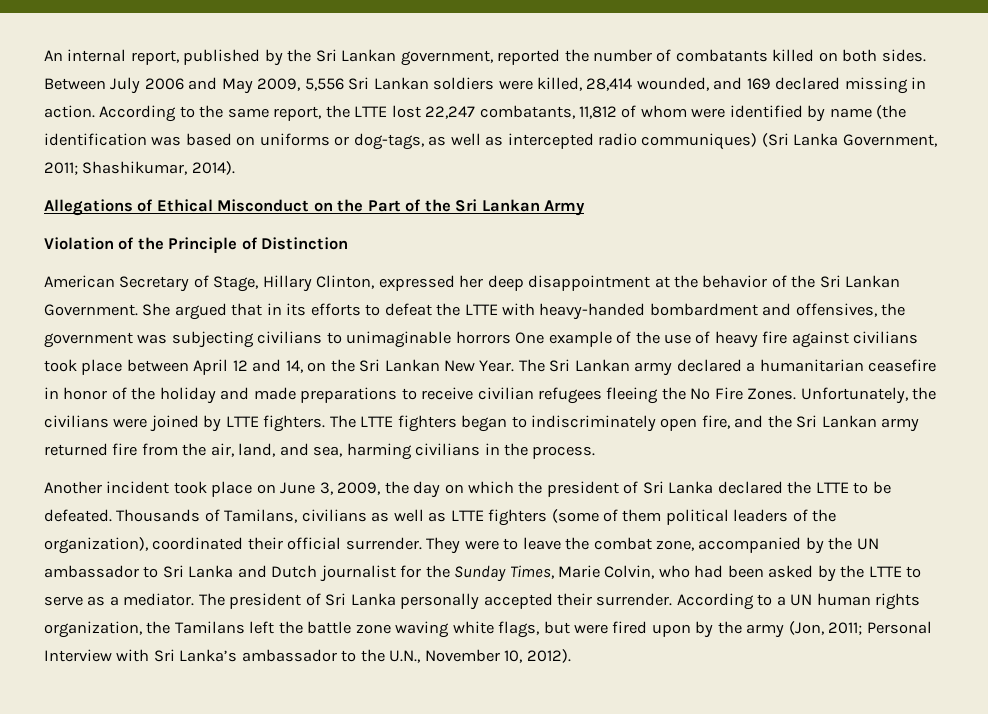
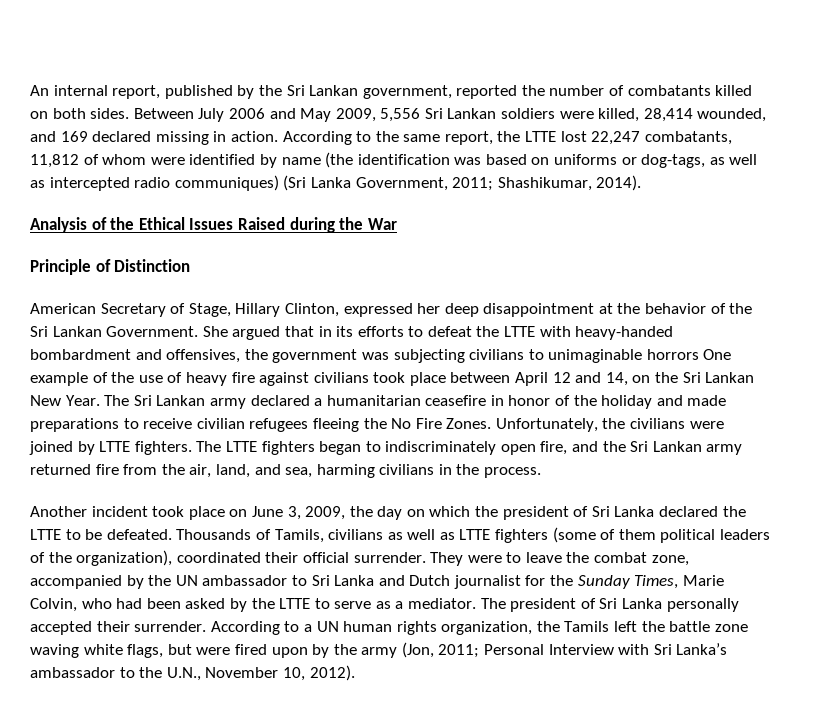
[44,199,586,216] [44,237,164,250] Allegations of Ethical Misconduct on the Part of the Sri Lankan Army // Violation of the -> [30,217,397,233] Analysis of the Ethical Issues Raised during the War //
[224,509,298,523] Tamilans, -> [274,529,324,543] Tamils,
[174,621,245,634] Tamilans -> [564,621,610,632] Tamils

